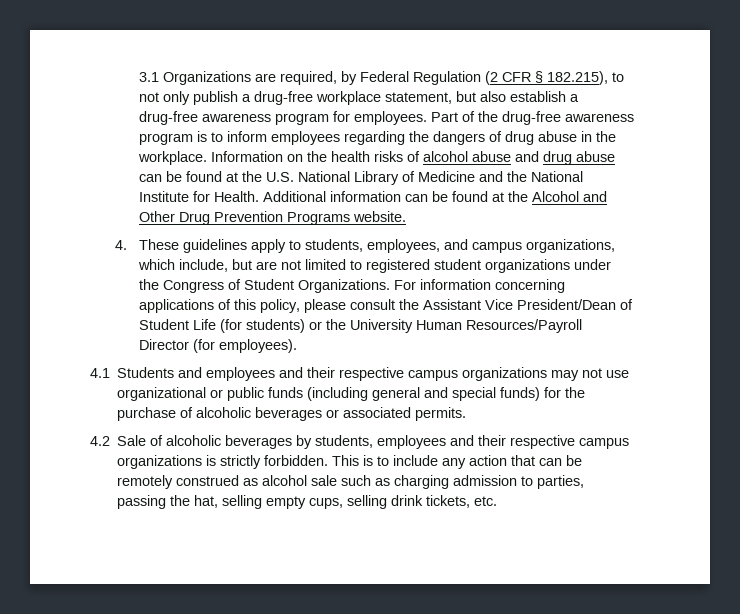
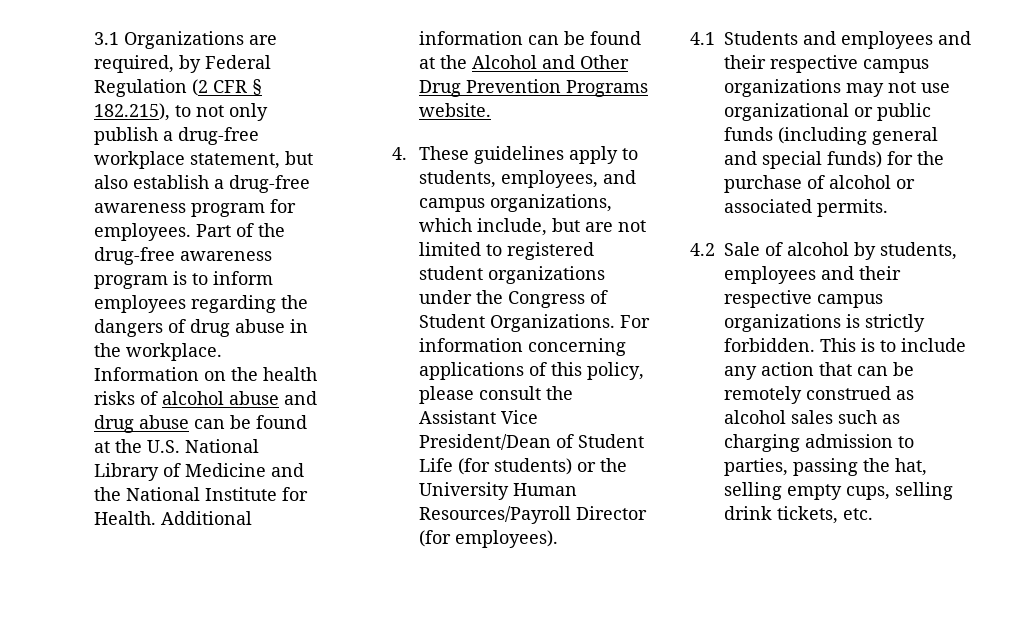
[196,407,323,421] alcoholic beverages -> [829,175,891,189] alcohol
[166,435,293,449] alcoholic beverages -> [787,242,849,256] alcohol
[311,475,338,486] sale -> [791,410,833,424] sales

